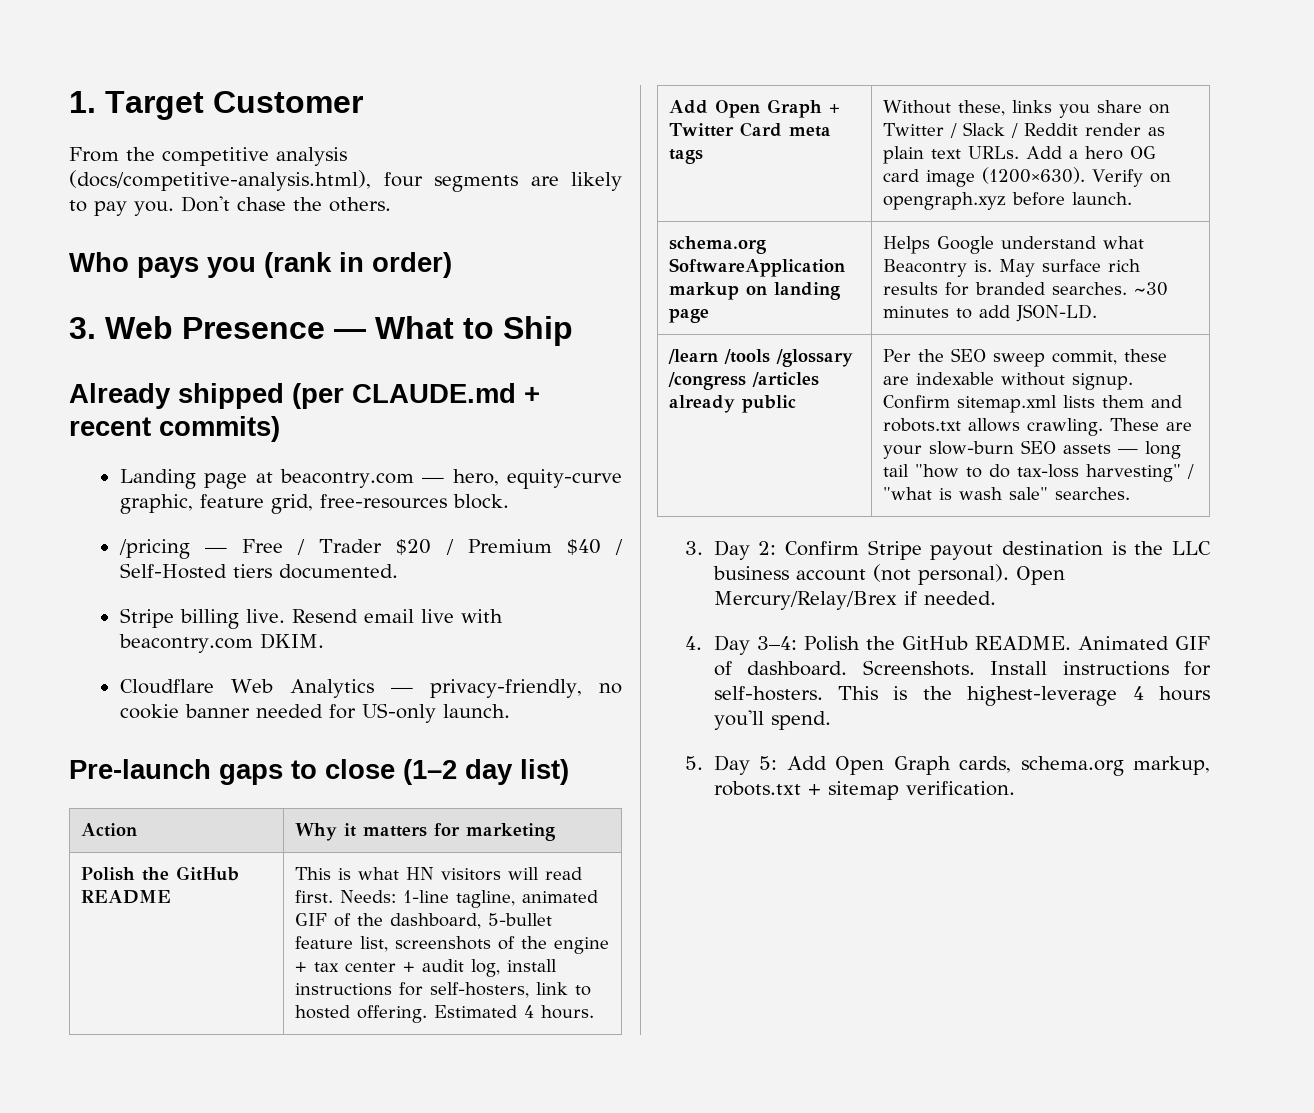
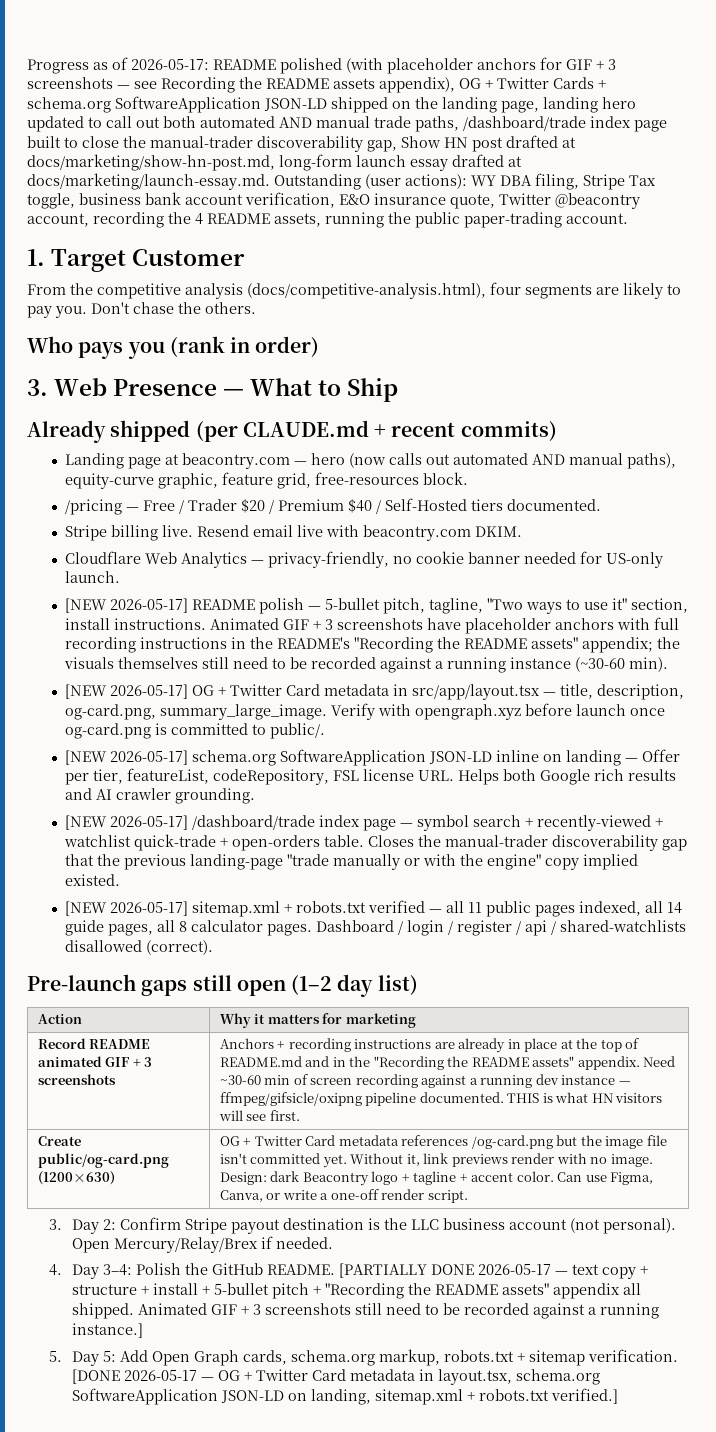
(69, 102) none -> [27,57,616,74] [27,77,606,93] [27,96,636,113] [27,116,667,132] [27,135,576,152] [27,154,522,171] [27,173,656,190] [27,192,640,209] [27,212,628,228] Progress as of 2026-05-17: README polished (with placeholder anchors for GIF + 3 screenshots — see Recording the README assets appendix), OG + Twitter Cards + schema.org SoftwareApplication JSON-LD shipped on the landing page, landing hero updated to call out both automated AND manual trade paths, /dashboard/trade index page built to close the manual-trader discoverability gap, Show HN post drafted at docs/marketing/show-hn-post.md, long-form launch essay drafted at docs/marketing/launch-essay.md. Outstanding (user actions): WY DBA filing, Stripe Tax toggle, business bank account verification, E&O insurance quote, Twitter @beacontry account, recording the 4 README assets, running the public paper-trading account. //
[452,469,499,486] hero, -> [311,453,677,469] hero (now calls out automated AND manual paths),
(510, 711) none -> [65,598,689,614] [65,617,680,634] [65,637,681,653] [64,657,669,673] [65,684,685,700] [65,703,666,720] [65,723,326,739] [65,749,681,766] [65,768,677,785] [65,788,256,804] [65,815,664,831] [64,834,688,851] [65,854,639,870] [65,874,121,886] [65,900,683,917] [65,920,687,936] [65,940,214,955] // [NEW 2026-05-17] README polish — 5-bullet pitch, tagline, "Two ways to use it" section, install instructions. Animated GIF + 3 screenshots have placeholder anchors with full recording instructions in the README's "Recording the README assets" appendix; the visuals themselves still need to be recorded against a running instance (~30-60 min). // [NEW 2026-05-17] OG + Twitter Card metadata in src/app/layout.tsx — title, description, og-card.png, summary_large_image. Verify with opengraph.xyz before launch once og-card.png is committed to public/. // [NEW 2026-05-17] schema.org SoftwareApplication JSON-LD inline on landing — Offer per tier, featureList, codeRepository, FSL license URL. Helps both Google rich results and AI crawler grounding. // [NEW 2026-05-17] /dashboard/trade index page — symbol search + recently-viewed + watchlist quick-trade + open-orders table. Closes the manual-trader discoverability gap that the previous landing-page "trade manually or with the engine" copy implied existed. // [NEW 2026-05-17] sitemap.xml + robots.txt verified — all 11 public pages indexed, all 14 guide pages, all 8 calculator pages. Dashboard / login / register / api / shared-watchlists disallowed (correct).
[291,759,395,779] to close -> [192,975,286,996] still open
[80,866,239,881] [80,890,171,904] [294,867,331,880] Polish the GitHub README | This -> [37,1038,151,1049] [37,1056,153,1067] [37,1074,116,1085] [219,1038,640,1053] [219,1056,676,1070] [219,1074,631,1088] [219,1092,540,1106] Record README animated GIF + 3 screenshots | Anchors + recording instructions are already in place at the top of README.md and in the "Recording the README assets" appendix. Need ~30-60 min of screen recording against a running dev instance — ffmpeg/gifsicle/oxipng pipeline documented. THIS
[544,867,582,880] read -> [246,1114,267,1121] see
[339,890,598,908] [294,913,552,929] [294,936,609,954] [294,959,557,977] [294,982,591,998] [294,1005,594,1023] [668,99,840,118] [668,122,831,137] [668,149,703,164] [882,100,1170,118] [882,122,1165,138] [882,146,1156,164] [882,167,1171,187] [882,192,1132,210] [668,236,766,254] [668,258,845,277] [668,282,840,300] [668,308,709,323] [882,236,1144,254] [882,259,1140,277] [882,282,1168,296] [882,304,1097,322] [667,349,853,367] [667,372,819,390] [668,395,796,413] [882,348,1167,367] [882,372,1133,390] [882,395,1182,413] [882,418,1192,436] [882,440,1181,459] [882,464,1194,482] [882,487,1130,500] Needs: 1-line tagline, animated GIF of the dashboard, 5-bullet feature list, screenshots of the engine + tax center + audit log, install instructions for self-hosters, link to hosted offering. Estimated 4 hours. // Add Open Graph + Twitter Card meta tags | Without these, links you share on Twitter / Slack / Reddit render as plain text URLs. Add a hero OG card image (1200×630). Verify on opengraph.xyz before launch. // schema.org SoftwareApplication markup on landing page | Helps Google understand what Beacontry is. May surface rich results for branded searches. ~30 minutes to add JSON-LD. // /learn /tools /glossary /congress /articles already public | Per the SEO sweep commit, these are indexable without signup. Confirm sitemap.xml lists them and robots.txt allows crawling. These are your slow-burn SEO assets — long tail "how to do tax-loss harvesting" / "what is wash sale" searches. -> [37,1136,81,1146] [37,1153,169,1168] [37,1171,115,1185] [219,1135,667,1149] [219,1153,653,1168] [219,1171,654,1186] [219,1189,468,1203] // Create public/og-card.png (1200×630) | OG + Twitter Card metadata references /og-card.png but the image file isn't committed yet. Without it, link previews render with no image. Design: dark Beacontry logo + tagline + accent color. Can use Figma, Canva, or write a one-off render script.
[1077,636,1210,650] [713,660,1211,676] [713,686,1210,706] [713,710,831,730] Animated GIF of dashboard. Screenshots. Install instructions for self-hosters. This is the highest-leverage 4 hours you'll spend. -> [338,1263,648,1279] [71,1283,641,1299] [71,1303,659,1319] [71,1323,143,1338] [PARTIALLY DONE 2026-05-17 — text copy + structure + install + 5-bullet pitch + "Recording the README assets" appendix all shipped. Animated GIF + 3 screenshots still need to be recorded against a running instance.]
(1015, 788) none -> [71,1369,600,1385] [71,1388,618,1405] [DONE 2026-05-17 — OG + Twitter Card metadata in layout.tsx, schema.org SoftwareApplication JSON-LD on landing, sitemap.xml + robots.txt verified.]

